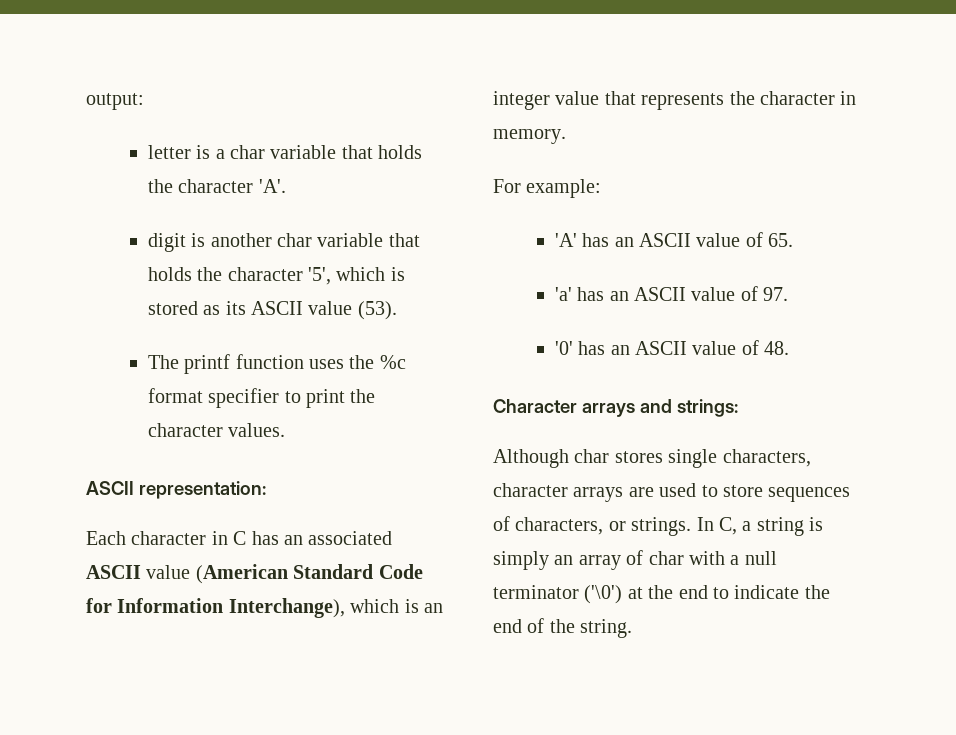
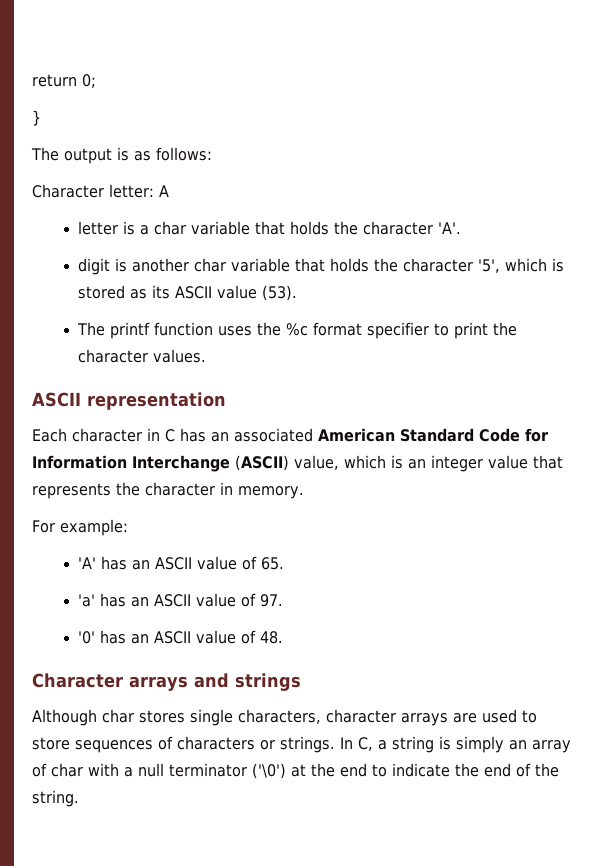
[86,93,144,110] output: -> [32,74,96,88] [32,110,41,126] [31,147,212,164] [32,184,169,198] return 0; // } // The output is as follows: // Character letter: A
[138,481,266,499] representation: -> [87,392,226,410] representation
[86,564,288,584] ASCII value (American -> [318,428,395,442] American
[228,598,345,618] Interchange), -> [132,455,339,472] Interchange (ASCII) value,
[676,399,738,417] strings: -> [235,673,301,691] strings
[515,517,604,535] characters, -> [177,736,255,750] characters

